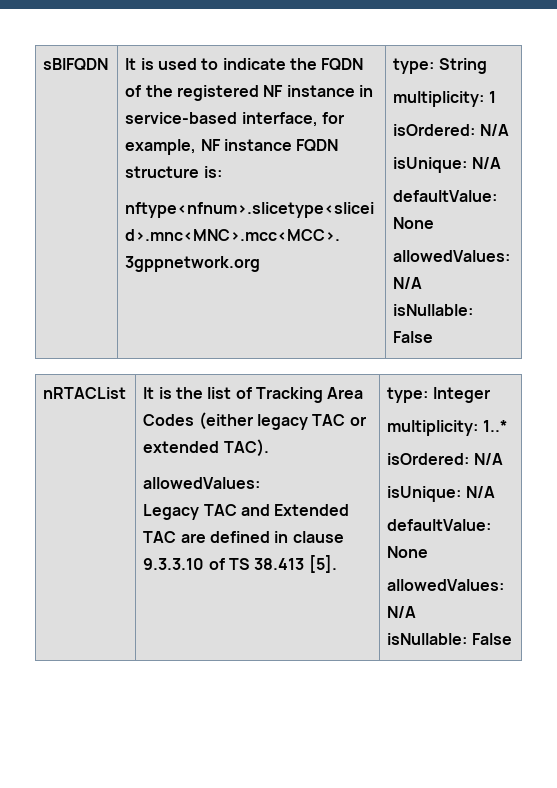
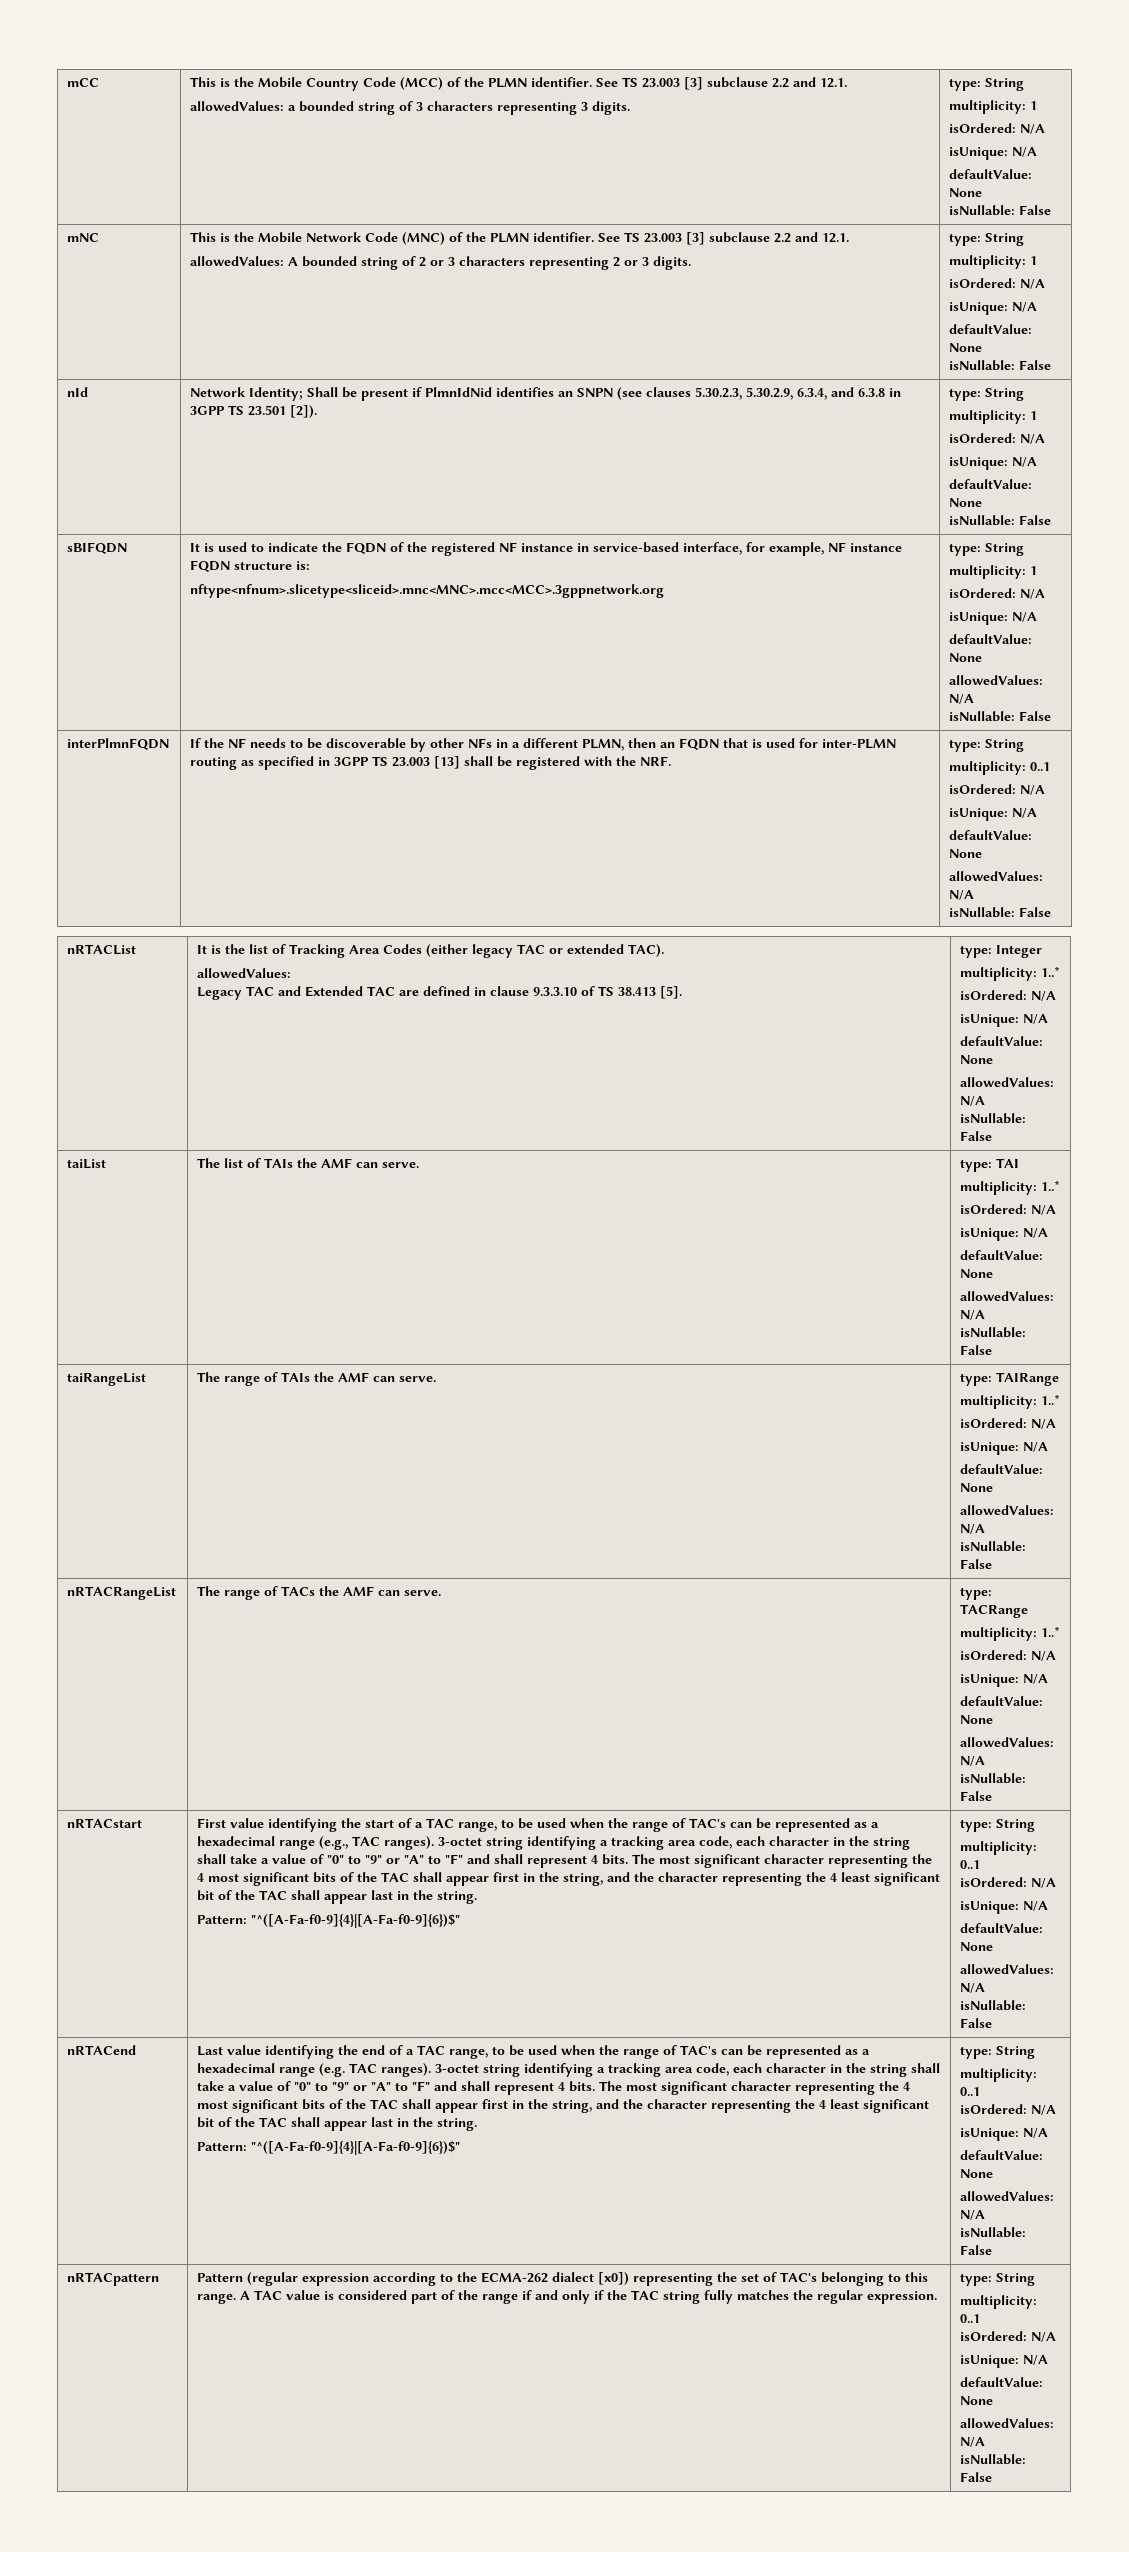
(43, 64) none -> [67,78,100,87] [190,77,848,91] [190,101,631,115] [949,78,1025,91] [949,100,1038,114] [949,123,1046,134] [949,147,1038,160] [949,169,1033,179] [949,188,983,197] [949,205,1052,216] [67,233,100,242] [190,232,850,245] [190,256,692,270] [949,233,1025,246] [949,255,1038,269] [949,278,1046,289] [949,302,1038,315] [949,324,1033,334] [949,343,983,352] [949,360,1052,371] [67,387,89,397] [190,387,902,401] [190,405,318,418] [949,388,1025,401] [949,410,1038,424] [949,433,1046,444] [949,457,1038,470] [949,479,1033,489] [949,498,983,507] [949,515,1052,526] mCC | This is the Mobile Country Code (MCC) of the PLMN identifier. See TS 23.003 [3] subclause 2.2 and 12.1. // allowedValues: a bounded string of 3 characters representing 3 digits. | type: String // multiplicity: 1 // isOrdered: N/A // isUnique: N/A // defaultValue: None // isNullable: False // mNC | This is the Mobile Network Code (MNC) of the PLMN identifier. See TS 23.003 [3] subclause 2.2 and 12.1. // allowedValues: A bounded string of 2 or 3 characters representing 2 or 3 digits. | type: String // multiplicity: 1 // isOrdered: N/A // isUnique: N/A // defaultValue: None // isNullable: False // nId | Network Identity; Shall be present if PlmnIdNid identifies an SNPN (see clauses 5.30.2.3, 5.30.2.9, 6.3.4, and 6.3.8 in 3GPP TS 23.501 [2]). | type: String // multiplicity: 1 // isOrdered: N/A // isUnique: N/A // defaultValue: None // isNullable: False //
(434, 337) none -> [67,738,170,750] [190,738,897,752] [190,756,672,770] [949,739,1025,752] [949,761,1051,775] [949,784,1046,795] [949,808,1038,821] [949,830,1033,840] [949,849,983,858] [949,871,1044,881] [949,890,975,900] [949,907,1052,918] // interPlmnFQDN | If the NF needs to be discoverable by other NFs in a different PLMN, then an FQDN that is used for inter-PLMN routing as specified in 3GPP TS 23.003 [13] shall be registered with the NRF. | type: String // multiplicity: 0..1 // isOrdered: N/A // isUnique: N/A // defaultValue: None // allowedValues: N/A // isNullable: False
(512, 639) none -> [67,1159,107,1169] [197,1158,420,1168] [960,1158,1020,1172] [960,1180,1061,1195] [960,1204,1057,1215] [960,1228,1049,1241] [960,1250,1044,1260] [960,1269,994,1278] [960,1291,1055,1301] [960,1310,986,1320] [960,1327,1027,1338] [960,1345,993,1355] [67,1373,147,1386] [197,1372,437,1386] [960,1372,1060,1386] [960,1394,1061,1409] [960,1418,1057,1429] [960,1442,1049,1455] [960,1464,1044,1474] [960,1483,994,1492] [960,1505,1055,1515] [960,1524,986,1534] [960,1541,1027,1552] [960,1559,993,1569] [67,1586,177,1600] [197,1586,442,1600] [960,1587,993,1600] [960,1604,1029,1618] [960,1626,1061,1641] [960,1650,1057,1661] [960,1674,1049,1687] [960,1696,1044,1706] [960,1715,994,1724] [960,1737,1055,1747] [960,1756,986,1766] [960,1773,1027,1784] [960,1791,993,1801] [67,1818,143,1828] [197,1818,880,1832] [197,1836,911,1850] [197,1854,933,1868] [197,1872,941,1886] [197,1890,478,1904] [197,1913,461,1928] [960,1819,1036,1832] [960,1841,1038,1855] [960,1860,981,1869] [960,1877,1057,1888] [960,1901,1049,1914] [960,1923,1044,1933] [960,1942,994,1951] [960,1964,1055,1974] [960,1983,986,1993] [960,2000,1027,2011] [960,2018,993,2028] [67,2045,137,2055] [197,2045,871,2059] [197,2063,941,2077] [197,2081,911,2095] [197,2099,930,2113] [197,2117,478,2131] [197,2140,461,2155] [960,2046,1036,2059] [960,2068,1038,2082] [960,2087,981,2096] [960,2104,1057,2115] [960,2128,1049,2141] [960,2150,1044,2160] [960,2169,994,2178] [960,2191,1055,2201] [960,2210,986,2220] [960,2227,1027,2238] [960,2245,993,2255] [67,2272,160,2286] [197,2272,929,2286] [197,2290,938,2304] [960,2273,1036,2286] [960,2295,1038,2309] [960,2314,981,2323] [960,2331,1057,2342] [960,2355,1049,2368] [960,2377,1044,2387] [960,2396,994,2405] [960,2418,1055,2428] [960,2437,986,2447] [960,2454,1027,2465] [960,2472,993,2482] // taiList | The list of TAIs the AMF can serve. | type: TAI // multiplicity: 1..* // isOrdered: N/A // isUnique: N/A // defaultValue: None // allowedValues: N/A // isNullable: False // taiRangeList | The range of TAIs the AMF can serve. | type: TAIRange // multiplicity: 1..* // isOrdered: N/A // isUnique: N/A // defaultValue: None // allowedValues: N/A // isNullable: False // nRTACRangeList | The range of TACs the AMF can serve. | type: TACRange // multiplicity: 1..* // isOrdered: N/A // isUnique: N/A // defaultValue: None // allowedValues: N/A // isNullable: False // nRTACstart | First value identifying the start of a TAC range, to be used when the range of TAC's can be represented as a hexadecimal range (e.g., TAC ranges). 3-octet string identifying a tracking area code, each character in the string shall take a value of "0" to "9" or "A" to "F" and shall represent 4 bits. The most significant character representing the 4 most significant bits of the TAC shall appear first in the string, and the character representing the 4 least significant bit of the TAC shall appear last in the string. // Pattern: "^([A-Fa-f0-9]{4}|[A-Fa-f0-9]{6})$" | type: String // multiplicity: 0..1 // isOrdered: N/A // isUnique: N/A // defaultValue: None // allowedValues: N/A // isNullable: False // nRTACend | Last value identifying the end of a TAC range, to be used when the range of TAC's can be represented as a hexadecimal range (e.g. TAC ranges). 3-octet string identifying a tracking area code, each character in the string shall take a value of "0" to "9" or "A" to "F" and shall represent 4 bits. The most significant character representing the 4 most significant bits of the TAC shall appear first in the string, and the character representing the 4 least significant bit of the TAC shall appear last in the string. // Pattern: "^([A-Fa-f0-9]{4}|[A-Fa-f0-9]{6})$" | type: String // multiplicity: 0..1 // isOrdered: N/A // isUnique: N/A // defaultValue: None // allowedValues: N/A // isNullable: False // nRTACpattern | Pattern (regular expression according to the ECMA-262 dialect [x0]) representing the set of TAC's belonging to this range. A TAC value is considered part of the range if and only if the TAC string fully matches the regular expression. | type: String // multiplicity: 0..1 // isOrdered: N/A // isUnique: N/A // defaultValue: None // allowedValues: N/A // isNullable: False

